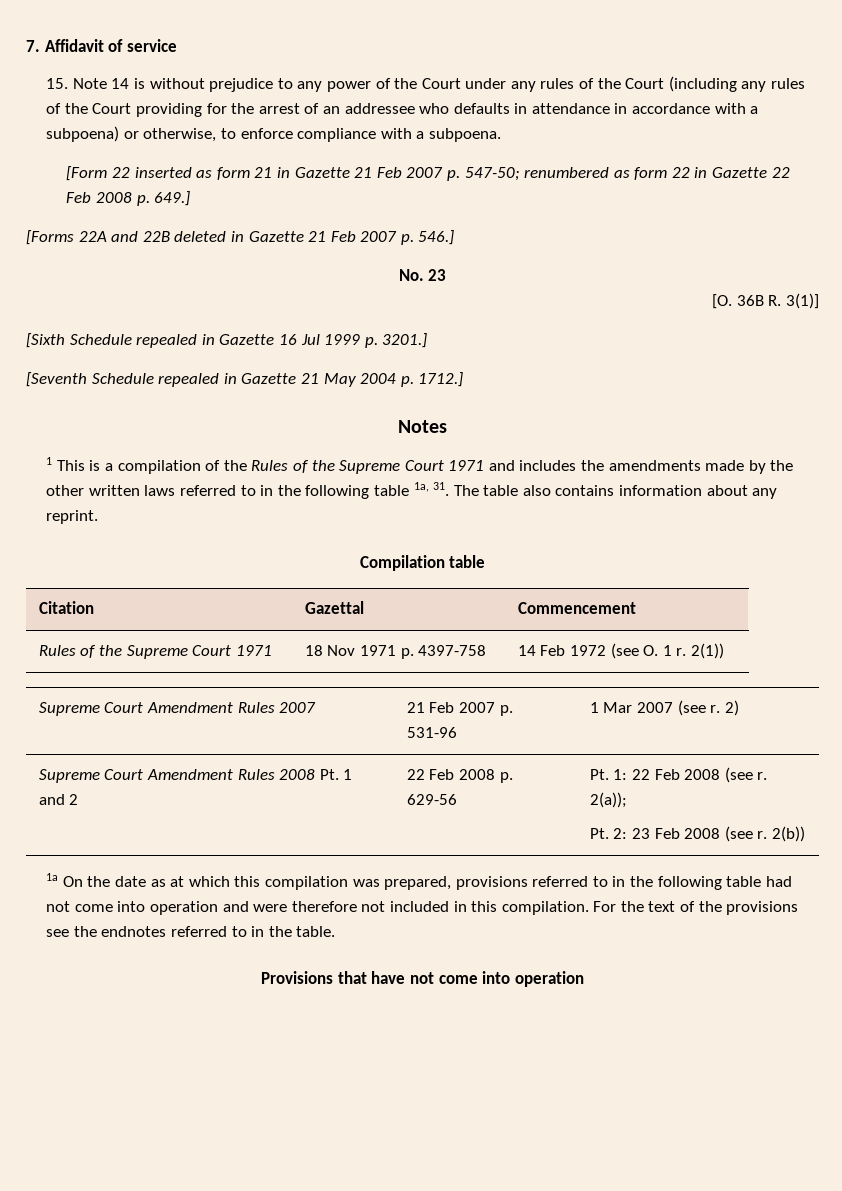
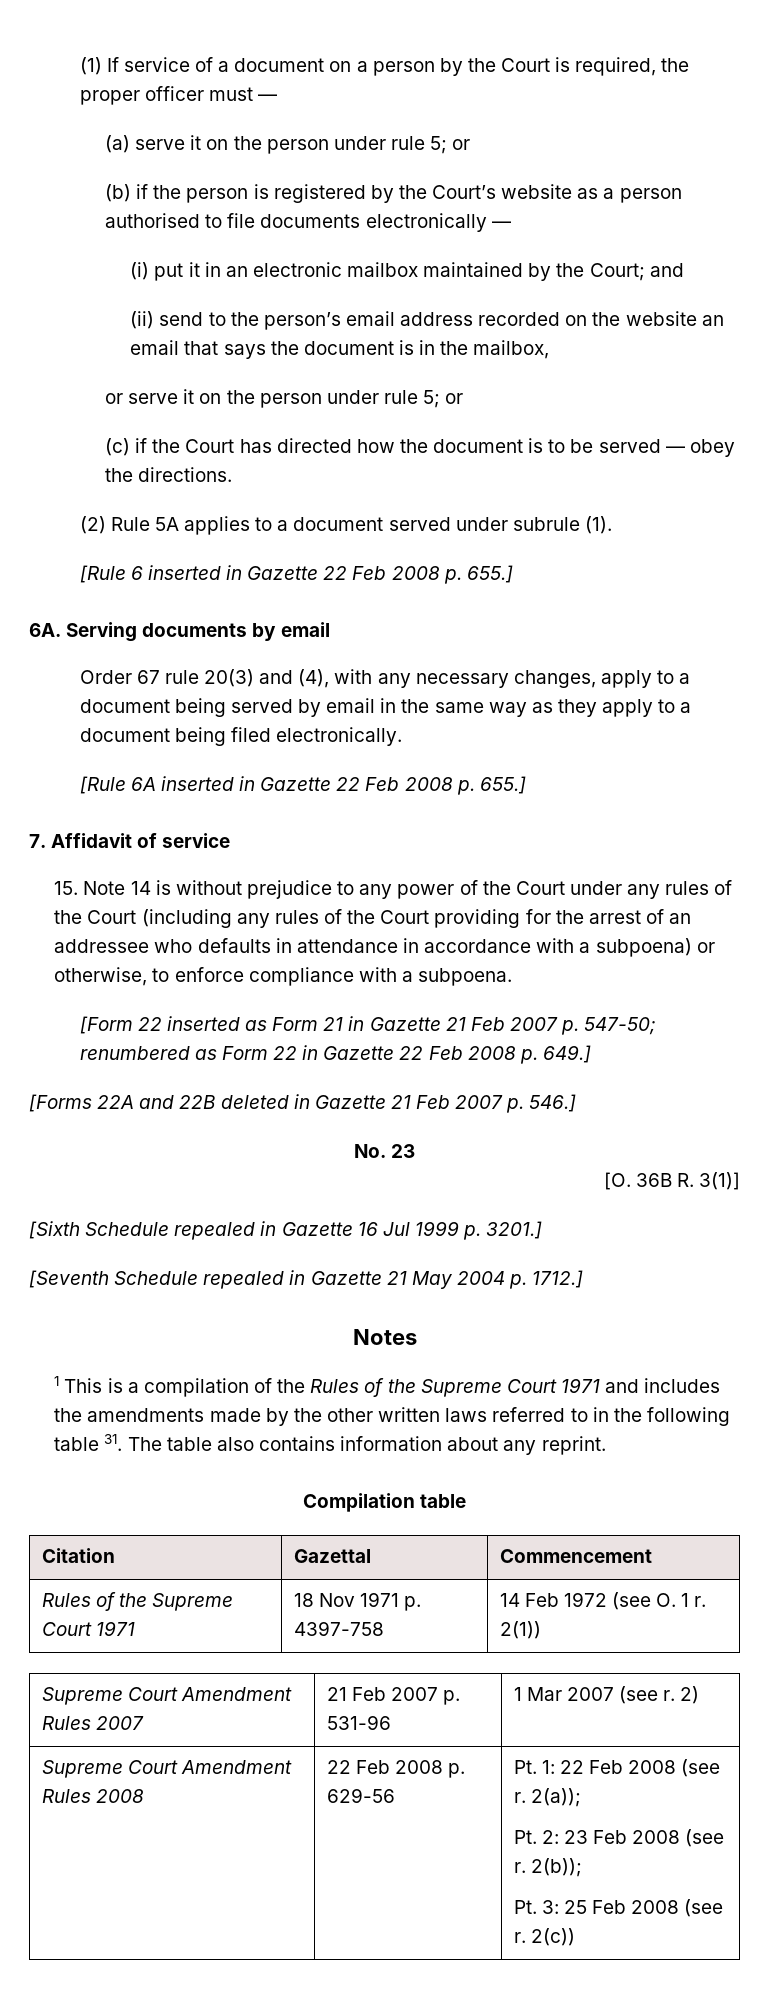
(26, 46) none -> [79,57,690,76] [79,86,278,105] [104,135,471,154] [104,184,682,203] [104,213,511,232] [130,262,684,281] [130,311,724,330] [130,340,550,359] [104,389,464,408] [104,438,735,457] [104,467,233,482] [79,516,612,535] [79,565,513,584] [29,622,330,642] [79,669,691,688] [79,698,692,717] [79,727,403,746] [79,776,526,795] (1) If service of a document on a person by the Court is required, the proper officer must — // (a) serve it on the person under rule 5; or // (b) if the person is registered by the Court’s website as a person authorised to file documents electronically — // (i) put it in an electronic mailbox maintained by the Court; and // (ii) send to the person’s email address recorded on the website an email that says the document is in the mailbox, // or serve it on the person under rule 5; or // (c) if the Court has directed how the document is to be served — obey the directions. // (2) Rule 5A applies to a document served under subrule (1). // [Rule 6 inserted in Gazette 22 Feb 2008 p. 655.] // 6A. Serving documents by email // Order 67 rule 20(3) and (4), with any necessary changes, apply to a document being served by email in the same way as they apply to a document being filed electronically. // [Rule 6A inserted in Gazette 22 Feb 2008 p. 655.] //
[216,167,250,180] form -> [272,1017,319,1031] Form
[634,167,668,180] form -> [221,1046,268,1060] Form
[413,482,429,492] 1a, -> (100, 1444) none
[319,769,353,780] [38,794,79,805] Pt. 1 and 2 -> (144, 1796) none
[771,826,805,842] [46,873,792,890] [46,901,799,915] [46,926,336,937] [261,971,584,987] 2(b)) // 1a On the date as at which this compilation was prepared, provisions referred to in the following table had not come into operation and were therefore not included in this compilation. For the text of the provisions see the endnotes referred to in the table. // Provisions that have not come into operation -> [530,1858,582,1877] [513,1899,724,1917] [513,1928,575,1946] 2(b)); // Pt. 3: 25 Feb 2008 (see r. 2(c))

